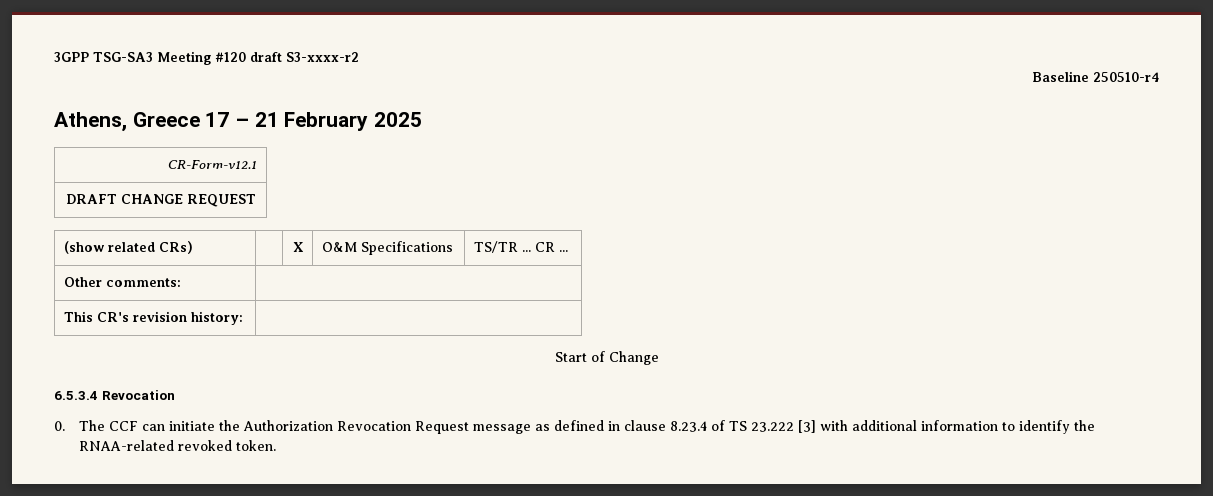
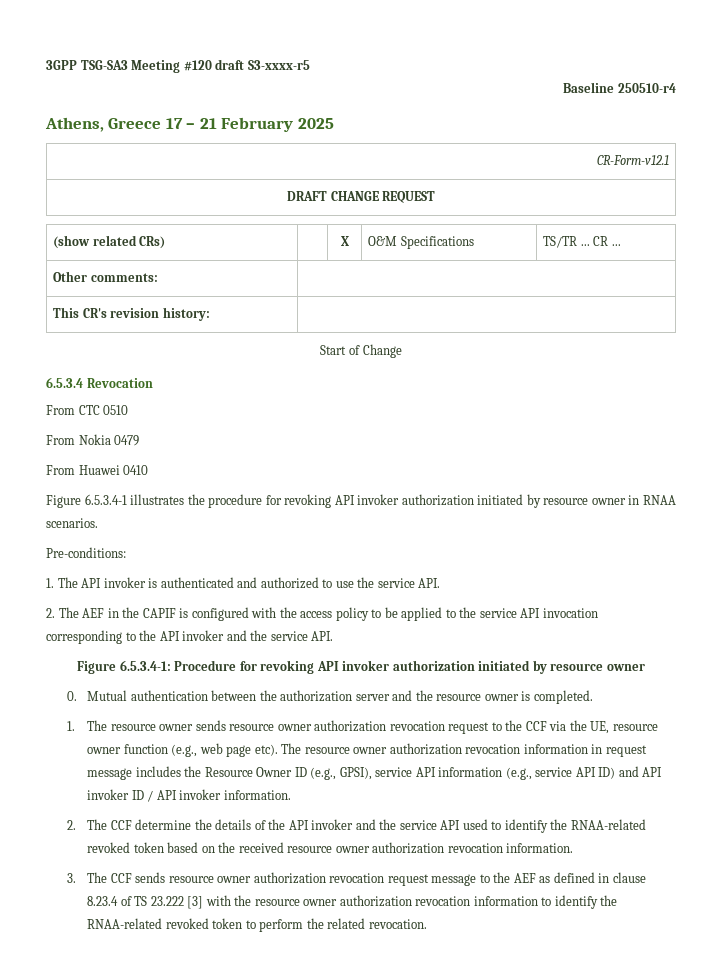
[286,52,359,62] S3-xxxx-r2 -> [247,60,310,70] S3-xxxx-r5
[54,420,531,434] 0. The CCF can initiate the Authorization Revocation Request message -> [46,405,129,415] [46,434,140,446] [46,465,149,475] [46,494,676,508] [46,518,98,528] [46,547,126,558] [46,577,441,589] [46,607,598,621] [46,630,334,644] [77,660,645,674] [66,690,593,704] [66,720,658,734] [87,743,647,757] [87,766,663,780] [87,789,291,802] [66,819,646,833] [87,842,574,854] [66,872,536,886] From CTC 0510 // From Nokia 0479 // From Huawei 0410 // Figure 6.5.3.4-1 illustrates the procedure for revoking API invoker authorization initiated by resource owner in RNAA scenarios. // Pre-conditions: // 1. The API invoker is authenticated and authorized to use the service API. // 2. The AEF in the CAPIF is configured with the access policy to be applied to the service API invocation corresponding to the API invoker and the service API. // Figure 6.5.3.4-1: Procedure for revoking API invoker authorization initiated by resource owner // 0. Mutual authentication between the authorization server and the resource owner is completed. // 1. The resource owner sends resource owner authorization revocation request to the CCF via the UE, resource owner function (e.g., web page etc). The resource owner authorization revocation information in request message includes the Resource Owner ID (e.g., GPSI), service API information (e.g., service API ID) and API invoker ID / API invoker information. // 2. The CCF determine the details of the API invoker and the service API used to identify the RNAA-related revoked token based on the received resource owner authorization revocation information. // 3. The CCF sends resource owner authorization revocation request message to the AEF
[851,420,917,431] additional -> [234,895,471,907] the resource owner authorization revocation
[235,440,276,451] token. -> [212,918,427,932] token to perform the related revocation.

